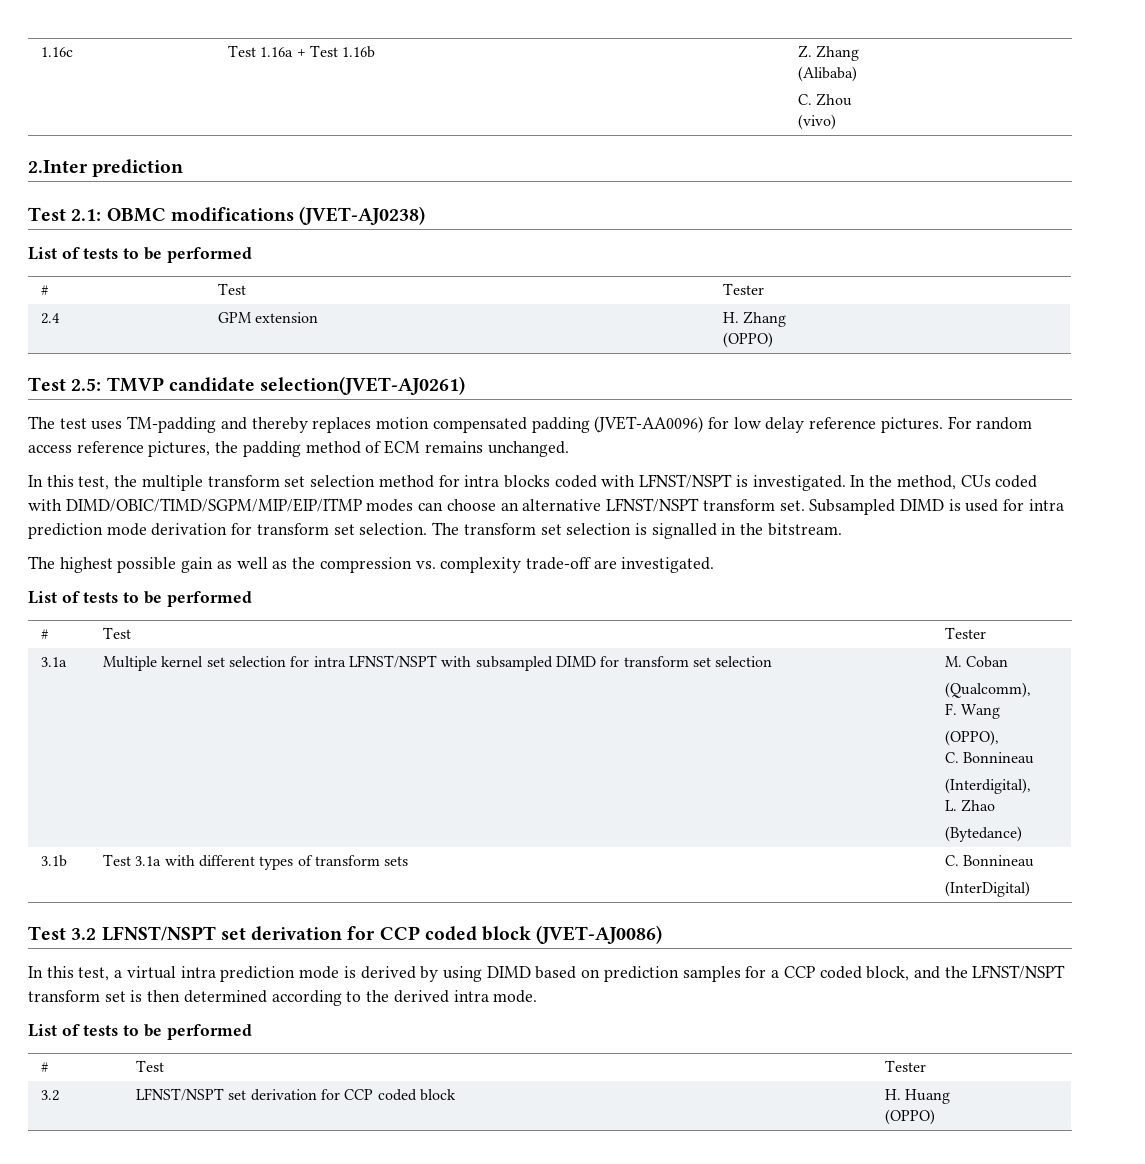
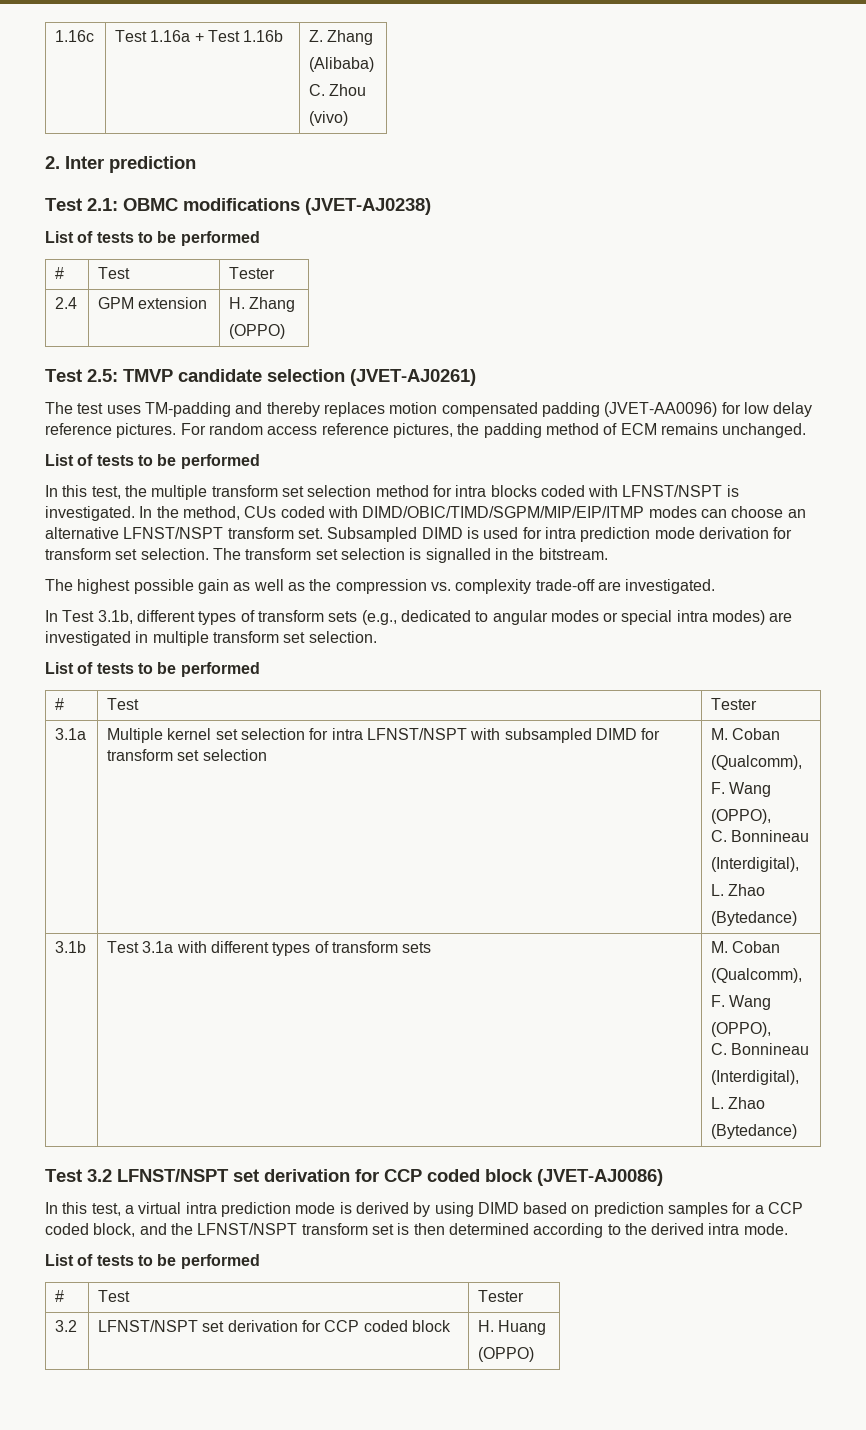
[28,160,88,173] 2.Inter -> [45,156,104,169] 2. Inter
[260,376,466,395] selection(JVET-AJ0261) -> [267,369,476,386] selection (JVET-AJ0261)
(569, 449) none -> [45,454,260,469] // List of tests to be performed
(715, 565) none -> [45,610,793,625] [45,631,377,646] // In Test 3.1b, different types of transform sets (e.g., dedicated to angular modes or special intra modes) are investigated in multiple transform set selection.
[945,855,1035,867] [945,881,1031,897] C. Bonnineau // (InterDigital) -> [711,941,781,953] [711,968,803,983] [711,995,772,1010] [711,1022,772,1037] [711,1043,810,1055] [711,1070,800,1085] [711,1097,766,1109] [711,1124,798,1139] M. Coban // (Qualcomm), // F. Wang // (OPPO), // C. Bonnineau // (Interdigital), // L. Zhao // (Bytedance)

